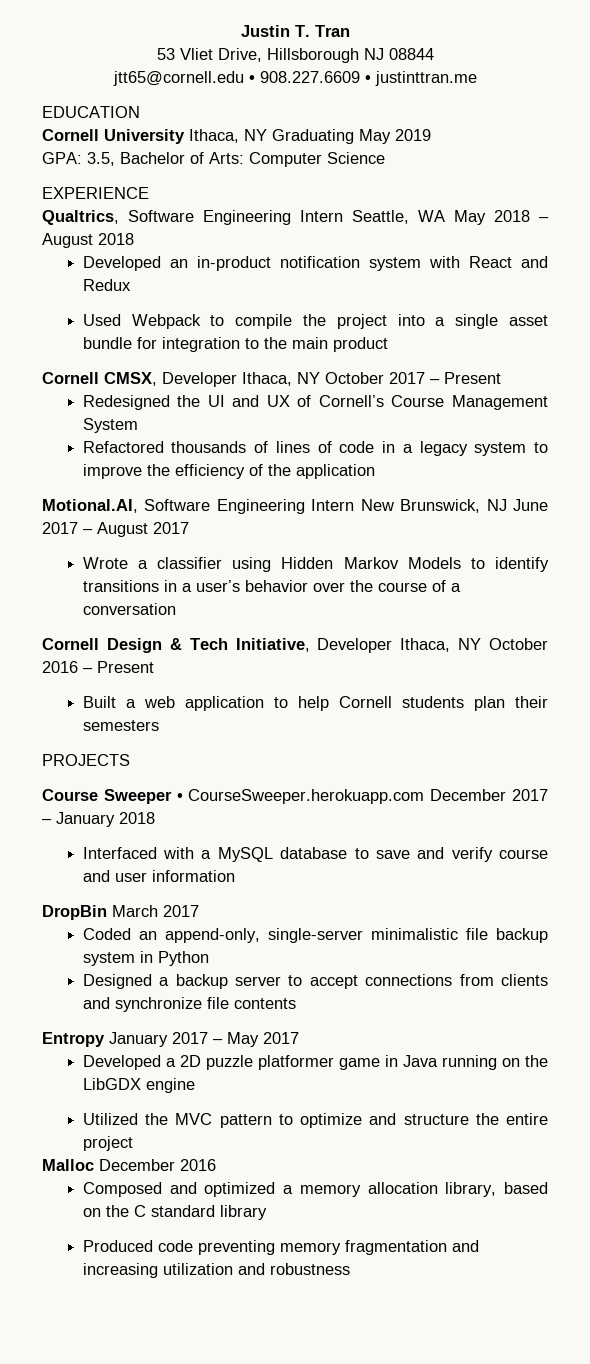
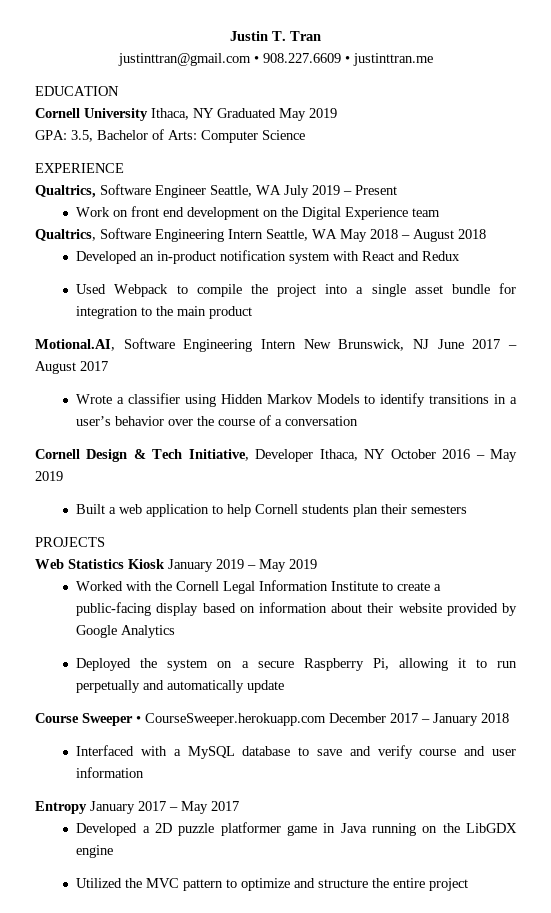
[156,48,434,63] [112,71,244,86] 53 Vliet Drive, Hillsborough NJ 08844 // jtt65@cornell.edu -> [117,53,251,66] justinttran@gmail.com
[272,129,354,144] Graduating -> [217,108,276,118] Graduated
(149, 193) none -> [35,184,397,198] [76,206,441,220] // Qualtrics, Software Engineer Seattle, WA July 2019 – Present // Work on front end development on the Digital Experience team
[42,372,501,387] [82,395,548,410] [82,418,138,433] [82,441,548,456] [82,464,375,479] // Cornell CMSX, Developer Ithaca, NY October 2017 – Present // Redesigned the UI and UX of Cornell’s Course Management System // Refactored thousands of lines of code in a legacy system to improve the efficiency of the application -> (253, 312) none
[97,661,154,673] Present -> [489,449,517,462] [35,471,63,481] May 2019
(130, 760) none -> [35,559,317,572] [76,580,442,594] [76,602,517,616] [76,625,176,638] [76,658,518,671] [76,680,285,693] // Web Statistics Kiosk January 2019 – May 2019 // Worked with the Cornell Legal Information Institute to create a public-facing display based on information about their website provided by Google Analytics // Deployed the system on a secure Raspberry Pi, allowing it to run perpetually and automatically update
[42,905,199,920] [82,928,548,943] [82,951,209,966] [82,974,548,989] [82,997,296,1012] // DropBin March 2017 // Coded an append-only, single-server minimalistic file backup system in Python // Designed a backup server to accept connections from clients and synchronize file contents -> (145, 772) none
[42,1159,216,1171] [82,1182,548,1197] [82,1205,267,1220] [82,1240,479,1255] [82,1263,350,1278] // Malloc December 2016 // Composed and optimized a memory allocation library, based on the C standard library // Produced code preventing memory fragmentation and increasing utilization and robustness -> (469, 884) none

